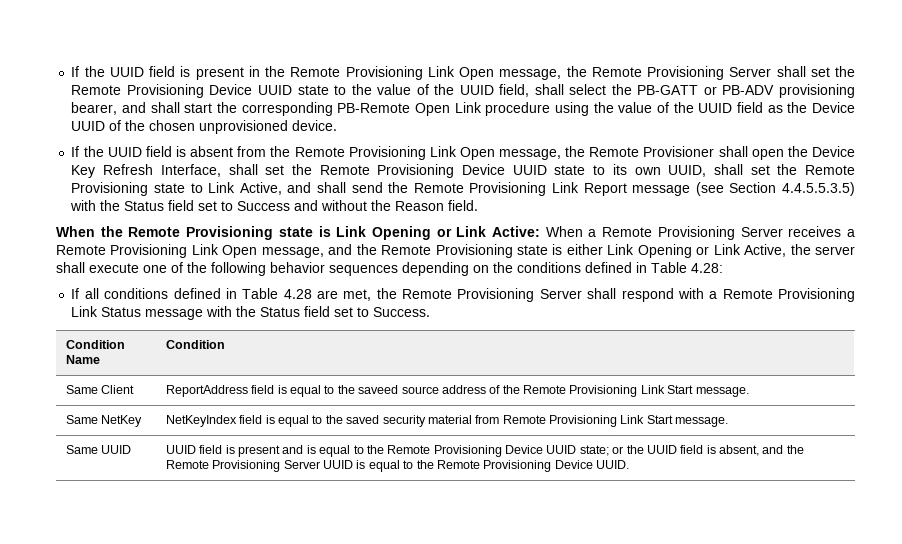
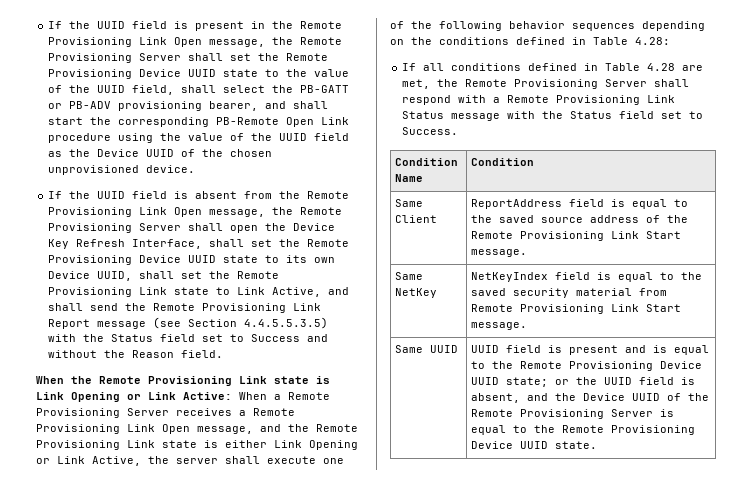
[643,146,715,157] Provisioner -> [48,223,182,233] Provisioning Server
(661, 171) none -> [48,271,91,279] Device
(149, 189) none -> [139,287,168,295] Link
(274, 233) none -> [239,376,267,384] Link
(513, 251) none -> [127,440,155,448] Link
[358,385,399,394] saveed -> [499,215,535,223] saved
[165,460,630,472] Remote Provisioning Server UUID is equal to the Remote Provisioning Device UUID. -> [583,393,710,401] [471,409,675,419] [471,425,696,435] [471,441,598,449] Device UUID of the Remote Provisioning Server is equal to the Remote Provisioning Device UUID state.

